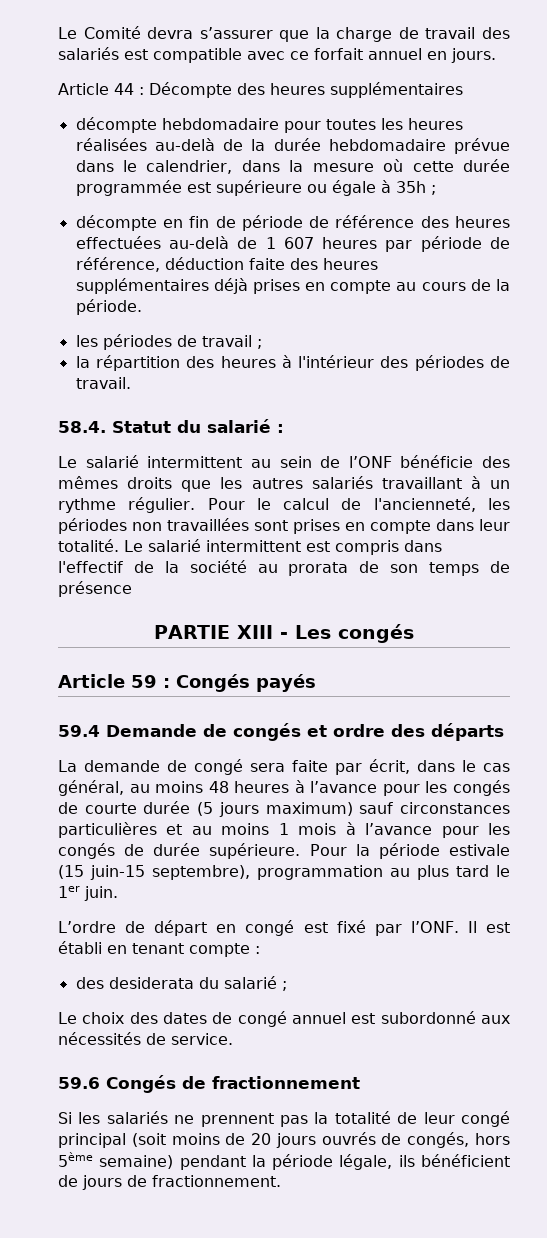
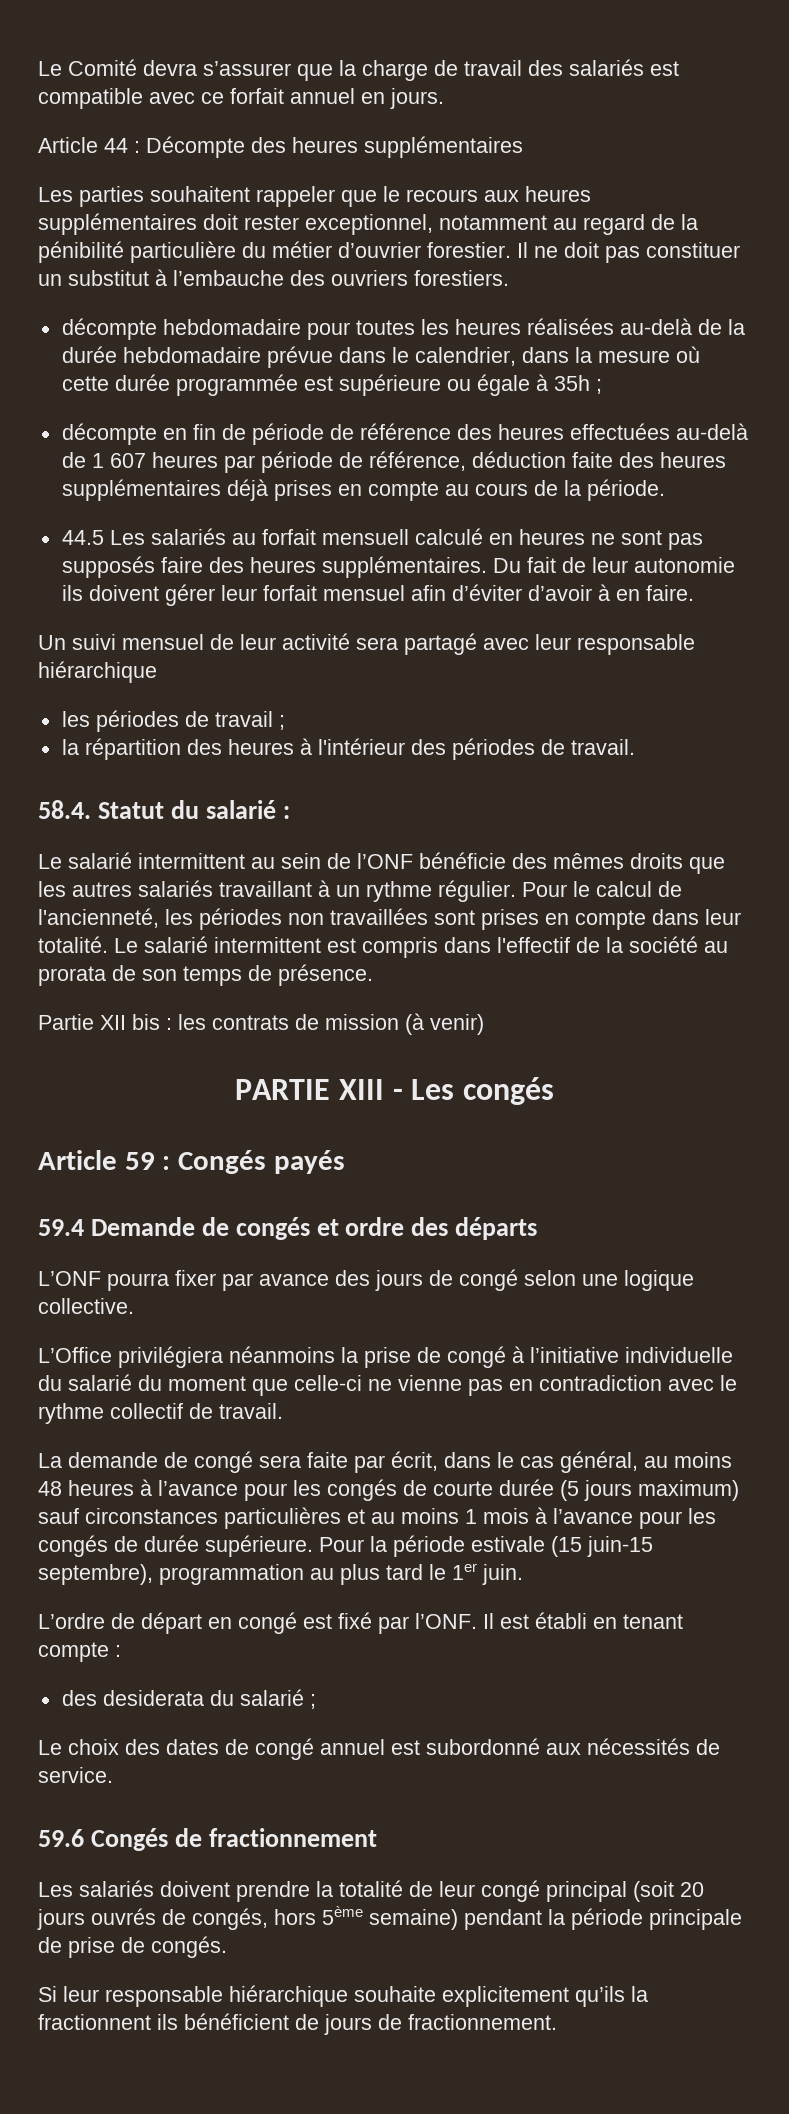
(463, 90) none -> [38,186,591,207] [38,213,698,235] [38,241,740,263] [38,269,509,286] // Les parties souhaitent rappeler que le recours aux heures supplémentaires doit rester exceptionnel, notamment au regard de la pénibilité particulière du métier d’ouvrier forestier. Il ne doit pas constituer un substitut à l’embauche des ouvriers forestiers.
(142, 307) none -> [61,528,703,550] [61,556,735,578] [61,584,694,606] [38,633,695,655] [38,661,157,683] // 44.5 Les salariés au forfait mensuell calculé en heures ne sont pas supposés faire des heures supplémentaires. Du fait de leur autonomie ils doivent gérer leur forfait mensuel afin d’éviter d’avoir à en faire. // Un suivi mensuel de leur activité sera partagé avec leur responsable hiérarchique
[58,581,132,597] présence -> [278,964,373,986] [38,1013,484,1035] présence. // Partie XII bis : les contrats de mission (à venir)
(504, 732) none -> [38,1269,694,1291] [38,1298,134,1314] [38,1346,733,1368] [38,1374,737,1396] [38,1403,283,1424] // L’ONF pourra fixer par avance des jours de congé selon une logique collective. // L’Office privilégiera néanmoins la prise de congé à l’initiative individuelle du salarié du moment que celle-ci ne vienne pas en contradiction avec le rythme collectif de travail.
[58,1111,308,1127] Si les salariés ne prennent pas -> [38,1880,310,1902] Les salariés doivent prendre
[171,1133,246,1145] moins de -> (674, 1891) none
[339,1154,393,1170] légale, -> [649,1909,742,1930] [38,1936,227,1958] [38,1985,648,2007] [38,2014,151,2030] principale de prise de congés. // Si leur responsable hiérarchique souhaite explicitement qu’ils la fractionnent

